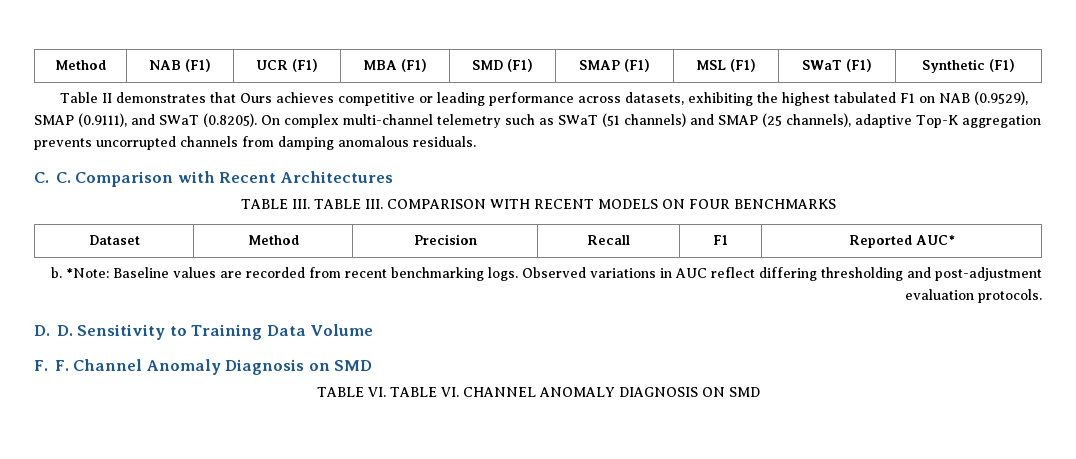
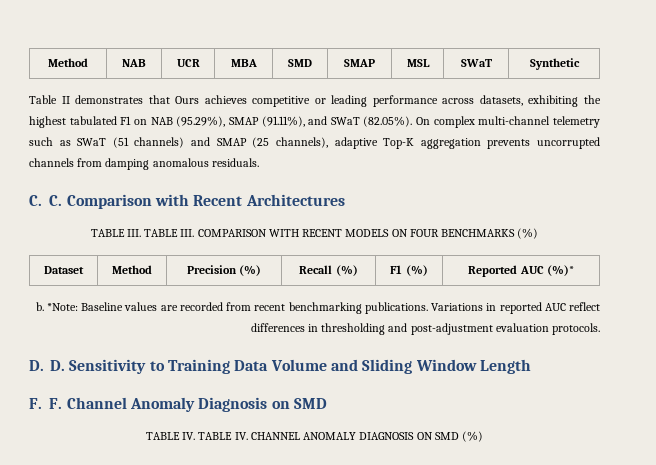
[184,59,211,72] (F1) -> (146, 63) none
[292,59,318,72] (F1) -> (200, 63) none
[401,59,427,72] [472,59,533,72] [579,59,650,72] (F1) | SMD (F1) | SMAP (F1) -> [288,59,312,67] [344,59,375,67] | SMD | SMAP
[730,59,756,72] [802,59,872,72] (F1) | SWaT (F1) -> [460,59,492,67] | SWaT
[989,59,1015,72] (F1) -> (580, 64) none
[973,91,1028,105] [34,113,127,127] (0.9529), SMAP (0.9111), -> [176,116,305,127] (95.29%), SMAP (91.11%),
[203,113,257,127] (0.8205). -> [363,116,413,127] (82.05%).
(836, 204) none -> [517,228,539,239] (%)
(477, 239) none -> [239,265,262,276] (%)
[713,235,728,245] | F1 -> [335,265,358,276] [390,265,428,276] (%) | F1 (%)
[915,235,955,245] AUC* -> [519,265,574,276] AUC (%)*
[488,267,817,281] logs. Observed variations in AUC reflect differing -> [364,302,601,314] [250,323,318,332] publications. Variations in reported AUC reflect differences in
(374, 330) none -> [330,359,531,374] and Sliding Window Length
[367,387,459,397] VI. TABLE VI. -> [182,432,248,440] IV. TABLE IV.
(760, 392) none -> [462,431,484,442] (%)

